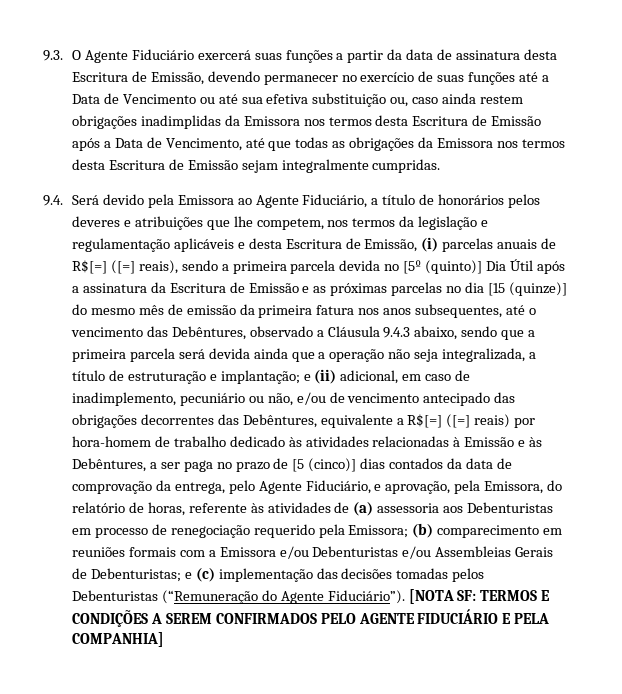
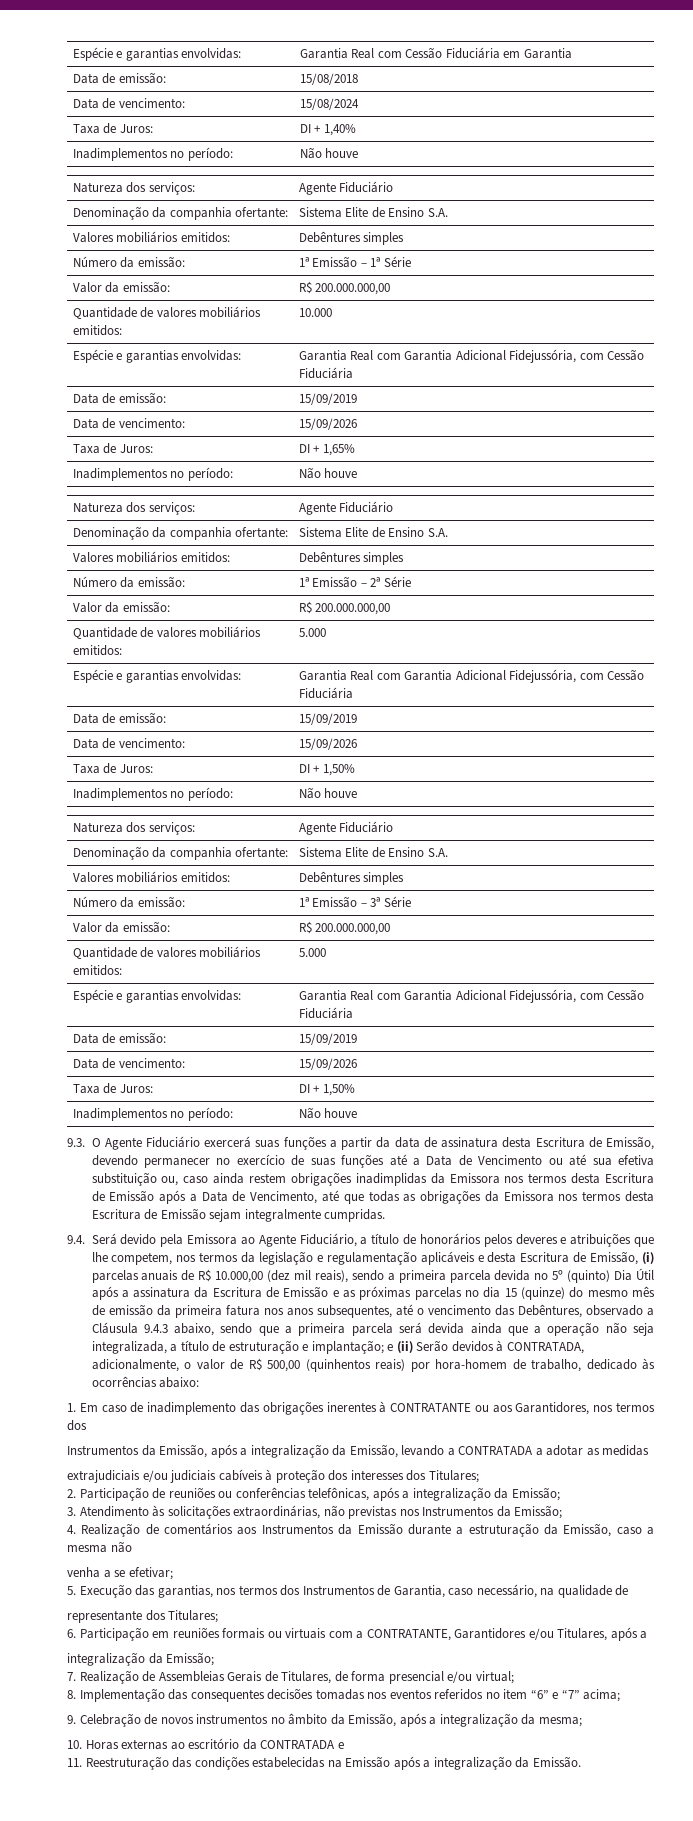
(43, 55) none -> [72,47,242,61] [299,47,572,59] [72,72,166,84] [299,73,358,85] [72,98,185,109] [299,98,359,110] [72,123,153,134] [299,124,356,136] [72,147,233,161] [299,147,359,159] [72,182,195,195] [298,181,394,195] [72,206,289,220] [298,207,448,218] [72,231,230,243] [298,231,405,245] [72,256,185,268] [298,256,411,268] [72,281,170,293] [298,281,391,295] [72,306,262,319] [72,325,122,336] [298,308,332,317] [72,349,242,363] [298,349,645,363] [298,367,353,379] [72,392,166,404] [298,393,357,405] [72,418,185,429] [298,418,357,430] [72,443,153,454] [298,444,355,456] [72,467,233,481] [298,467,358,479] [72,502,195,515] [298,501,394,515] [72,526,289,540] [298,527,448,538] [72,551,230,563] [298,551,405,565] [72,576,185,588] [298,576,411,588] [72,601,170,613] [298,601,391,615] [72,626,262,639] [72,645,122,656] [298,628,326,637] [72,669,242,683] [298,669,645,683] [298,687,353,699] [72,712,166,724] [298,713,357,725] [72,738,185,749] [298,738,357,750] [72,763,153,774] [298,764,355,776] [72,787,233,801] [298,787,358,799] [72,822,195,835] [298,821,394,835] [72,846,289,860] [298,847,448,858] [72,871,230,883] [298,871,405,885] [72,896,185,908] [298,896,411,908] [72,921,170,933] [298,921,391,935] [72,946,262,959] [72,965,122,976] [298,948,326,957] [72,989,242,1003] [298,989,645,1003] [298,1007,353,1019] [72,1032,166,1044] [298,1033,357,1045] [72,1058,185,1069] [298,1058,357,1070] [72,1083,153,1094] [298,1084,355,1096] [72,1107,233,1121] [298,1107,358,1119] Espécie e garantias envolvidas: | Garantia Real com Cessão Fiduciária em Garantia // Data de emissão: | 15/08/2018 // Data de vencimento: | 15/08/2024 // Taxa de Juros: | DI + 1,40% // Inadimplementos no período: | Não houve // Natureza dos serviços: | Agente Fiduciário // Denominação da companhia ofertante: | Sistema Elite de Ensino S.A. // Valores mobiliários emitidos: | Debêntures simples // Número da emissão: | 1ª Emissão – 1ª Série // Valor da emissão: | R$ 200.000.000,00 // Quantidade de valores mobiliários emitidos: | 10.000 // Espécie e garantias envolvidas: | Garantia Real com Garantia Adicional Fidejussória, com Cessão Fiduciária // Data de emissão: | 15/09/2019 // Data de vencimento: | 15/09/2026 // Taxa de Juros: | DI + 1,65% // Inadimplementos no período: | Não houve // Natureza dos serviços: | Agente Fiduciário // Denominação da companhia ofertante: | Sistema Elite de Ensino S.A. // Valores mobiliários emitidos: | Debêntures simples // Número da emissão: | 1ª Emissão – 2ª Série // Valor da emissão: | R$ 200.000.000,00 // Quantidade de valores mobiliários emitidos: | 5.000 // Espécie e garantias envolvidas: | Garantia Real com Garantia Adicional Fidejussória, com Cessão Fiduciária // Data de emissão: | 15/09/2019 // Data de vencimento: | 15/09/2026 // Taxa de Juros: | DI + 1,50% // Inadimplementos no período: | Não houve // Natureza dos serviços: | Agente Fiduciário // Denominação da companhia ofertante: | Sistema Elite de Ensino S.A. // Valores mobiliários emitidos: | Debêntures simples // Número da emissão: | 1ª Emissão – 3ª Série // Valor da emissão: | R$ 200.000.000,00 // Quantidade de valores mobiliários emitidos: | 5.000 // Espécie e garantias envolvidas: | Garantia Real com Garantia Adicional Fidejussória, com Cessão Fiduciária // Data de emissão: | 15/09/2019 // Data de vencimento: | 15/09/2026 // Taxa de Juros: | DI + 1,50% // Inadimplementos no período: | Não houve //
[71,260,135,274] R$[=] ([=] -> [198,1269,311,1283] R$ 10.000,00 (dez mil
[403,260,483,274] [5º (quinto)] -> [552,1270,611,1283] 5º (quinto)
[487,282,567,296] [15 (quinze)] -> [504,1287,566,1300] 15 (quinze)
[340,370,471,384] [71,392,516,406] [71,414,471,428] adicional, em caso de inadimplemento, pecuniário ou não, e/ou de vencimento antecipado das obrigações decorrentes das Debêntures, equivalente a R$[=] ([=] -> [416,1340,584,1354] [91,1358,371,1372] Serão devidos à CONTRATADA, adicionalmente, o valor de R$ 500,00 (quinhentos
[173,436,226,447] trabalho -> [531,1359,581,1372] trabalho,
[305,436,543,447] [71,458,512,472] [71,480,563,494] [71,502,554,516] [71,523,563,538] [71,546,554,559] [71,568,485,582] [71,589,551,604] [71,609,550,627] [71,632,164,647] atividades relacionadas à Emissão e às Debêntures, a ser paga no prazo de [5 (cinco)] dias contados da data de comprovação da entrega, pelo Agente Fiduciário, e aprovação, pela Emissora, do relatório de horas, referente às atividades de (a) assessoria aos Debenturistas em processo de renegociação requerido pela Emissora; (b) comparecimento em reuniões formais com a Emissora e/ou Debenturistas e/ou Assembleias Gerais de Debenturistas; e (c) implementação das decisões tomadas pelos Debenturistas (“Remuneração do Agente Fiduciário”). [NOTA SF: TERMOS E CONDIÇÕES A SEREM CONFIRMADOS PELO AGENTE FIDUCIÁRIO E PELA COMPANHIA] -> [91,1376,200,1388] [67,1401,655,1415] [67,1420,87,1431] [67,1444,650,1458] [67,1469,479,1483] [67,1487,560,1501] [67,1505,563,1519] [67,1523,654,1537] [67,1541,132,1553] [67,1567,173,1580] [67,1584,629,1598] [67,1610,219,1623] [67,1627,648,1641] [67,1652,215,1666] [67,1670,514,1684] [67,1688,621,1702] [67,1713,582,1727] [67,1738,344,1750] [67,1756,581,1770] ocorrências abaixo: // 1. Em caso de inadimplemento das obrigações inerentes à CONTRATANTE ou aos Garantidores, nos termos dos // Instrumentos da Emissão, após a integralização da Emissão, levando a CONTRATADA a adotar as medidas // extrajudiciais e/ou judiciais cabíveis à proteção dos interesses dos Titulares; // 2. Participação de reuniões ou conferências telefônicas, após a integralização da Emissão; // 3. Atendimento às solicitações extraordinárias, não previstas nos Instrumentos da Emissão; // 4. Realização de comentários aos Instrumentos da Emissão durante a estruturação da Emissão, caso a mesma não // venha a se efetivar; // 5. Execução das garantias, nos termos dos Instrumentos de Garantia, caso necessário, na qualidade de // representante dos Titulares; // 6. Participação em reuniões formais ou virtuais com a CONTRATANTE, Garantidores e/ou Titulares, após a // integralização da Emissão; // 7. Realização de Assembleias Gerais de Titulares, de forma presencial e/ou virtual; // 8. Implementação das consequentes decisões tomadas nos eventos referidos no item “6” e “7” acima; // 9. Celebração de novos instrumentos no âmbito da Emissão, após a integralização da mesma; // 10. Horas externas ao escritório da CONTRATADA e // 11. Reestruturação das condições estabelecidas na Emissão após a integralização da Emissão.

